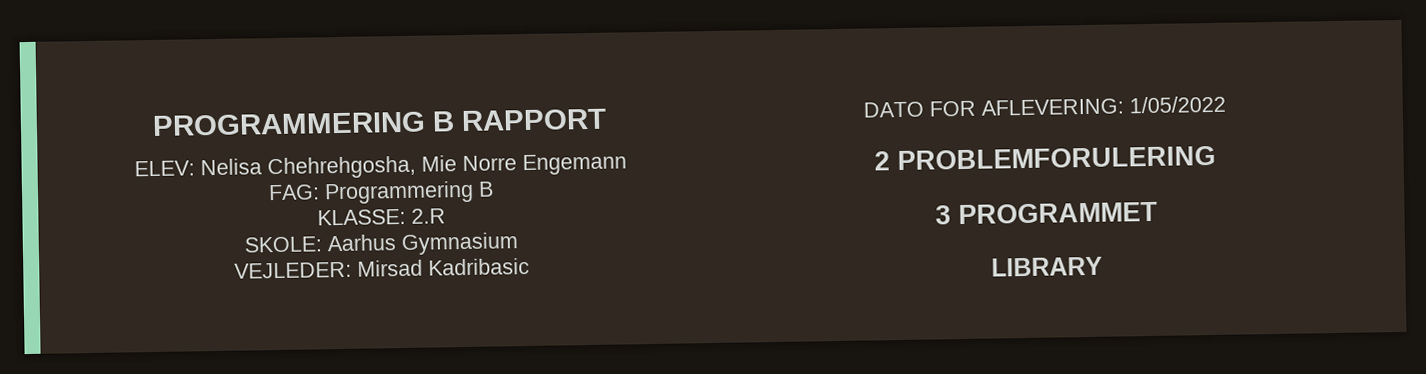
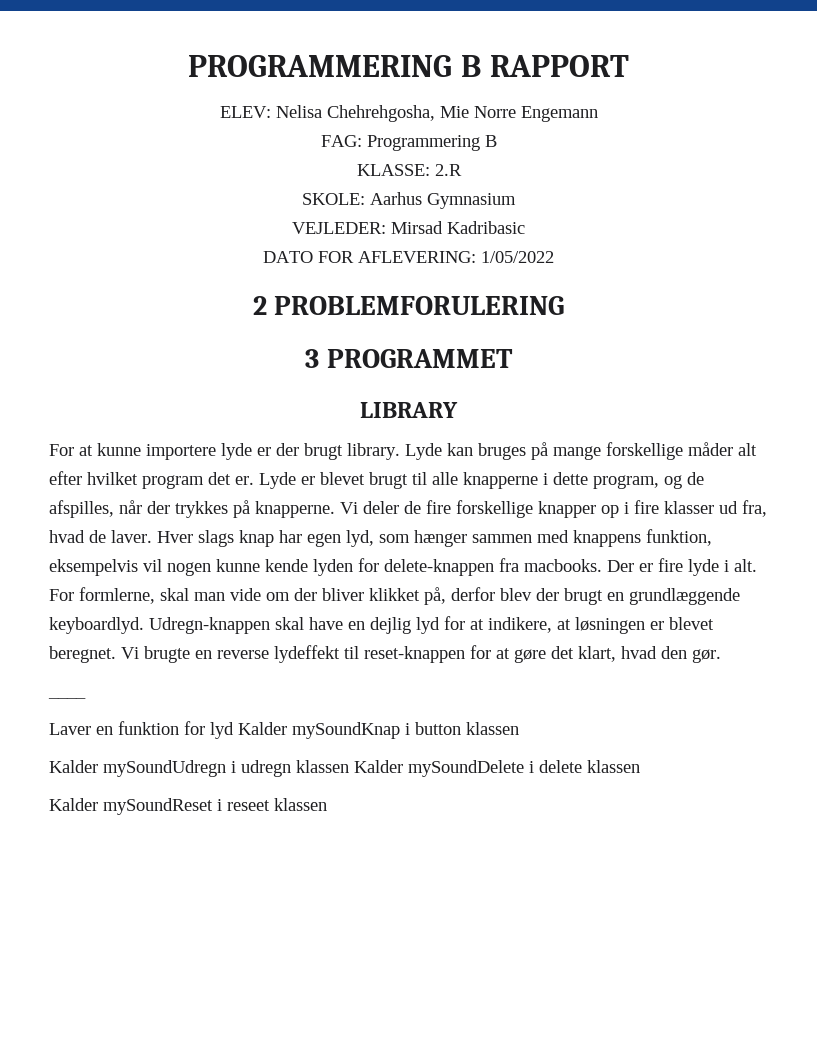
(1103, 266) none -> [49,442,757,460] [49,471,704,489] [49,500,767,518] [49,529,712,547] [49,558,757,576] [49,587,740,605] [49,616,714,634] [49,645,721,663] [48,697,86,699] [49,721,519,739] [49,760,640,777] [49,798,327,815] // For at kunne importere lyde er der brugt library. Lyde kan bruges på mange forskellige måder alt efter hvilket program det er. Lyde er blevet brugt til alle knapperne i dette program, og de afspilles, når der trykkes på knapperne. Vi deler de fire forskellige knapper op i fire klasser ud fra, hvad de laver. Hver slags knap har egen lyd, som hænger sammen med knappens funktion, eksempelvis vil nogen kunne kende lyden for delete-knappen fra macbooks. Der er fire lyde i alt. For formlerne, skal man vide om der bliver klikket på, derfor blev der brugt en grundlæggende keyboardlyd. Udregn-knappen skal have en dejlig lyd for at indikere, at løsningen er blevet beregnet. Vi brugte en reverse lydeffekt til reset-knappen for at gøre det klart, hvad den gør. // ____ // Laver en funktion for lyd Kalder mySoundKnap i button klassen // Kalder mySoundUdregn i udregn klassen Kalder mySoundDelete i delete klassen // Kalder mySoundReset i reseet klassen

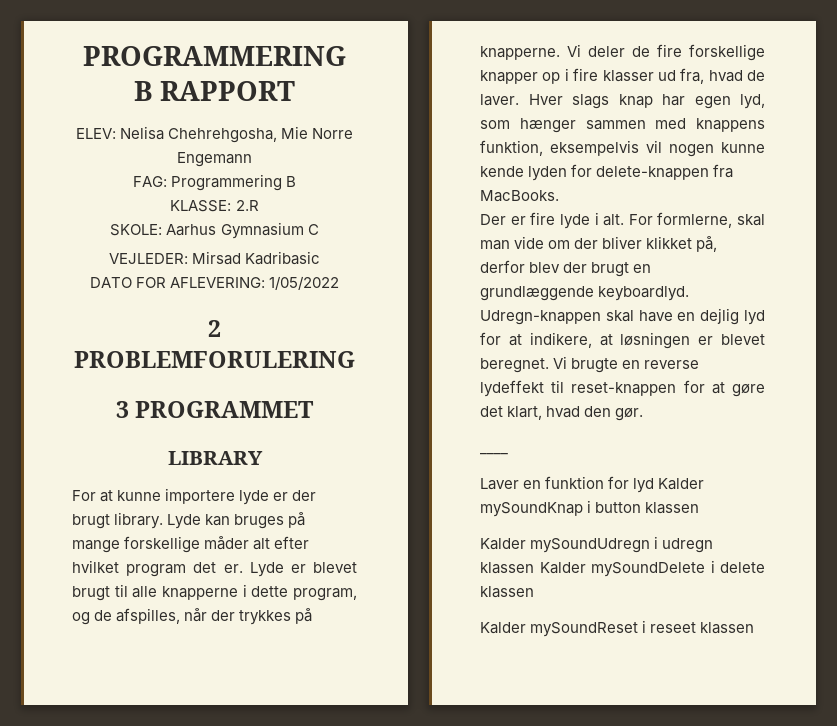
(516, 201) none -> [307,224,319,235] C
[524,559,602,572] macbooks. -> [480,190,559,202] MacBooks. //

